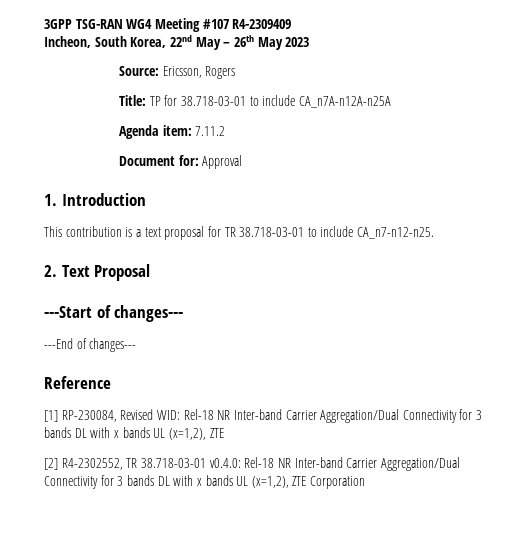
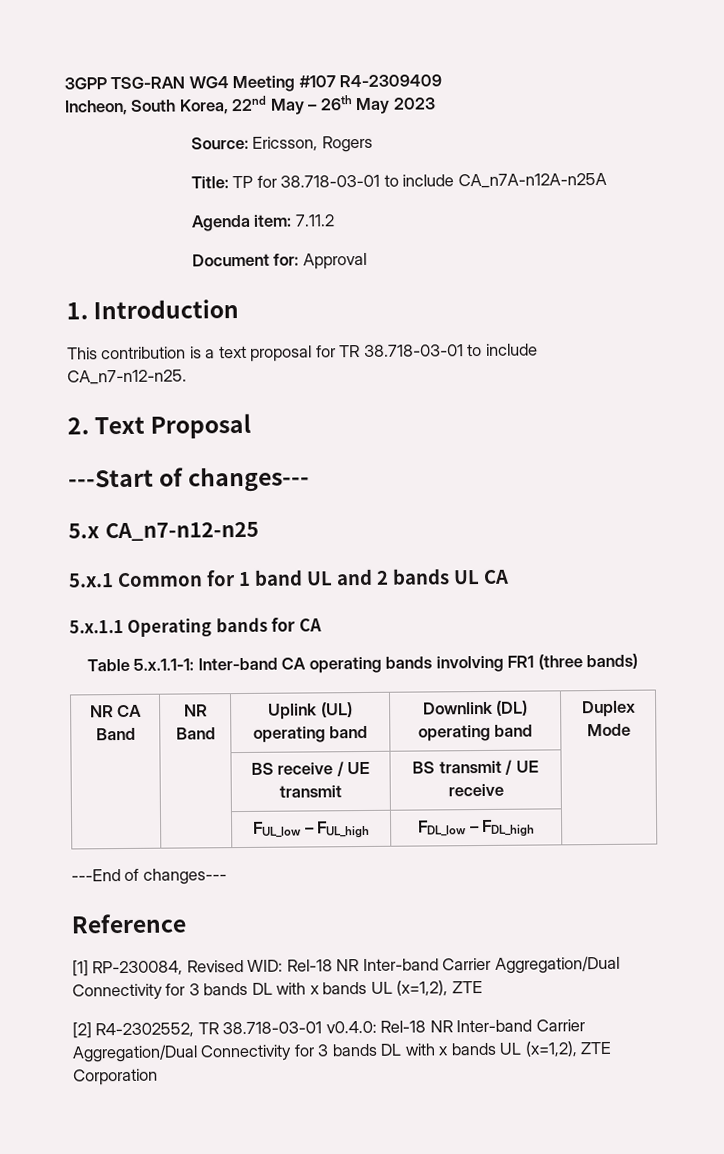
(184, 313) none -> [68,521,259,542] [68,568,509,588] [69,617,322,637] [86,653,639,674] [89,704,143,718] [95,727,136,741] [183,704,208,717] [175,727,216,740] [268,702,353,720] [252,725,369,743] [422,700,529,716] [417,724,534,742] [581,700,636,718] [586,723,631,737] [250,761,371,777] [279,785,342,798] [412,759,539,775] [447,783,504,797] [253,820,370,839] [418,819,535,838] // 5.x CA_n7-n12-n25 // 5.x.1 Common for 1 band UL and 2 bands UL CA // 5.x.1.1 Operating bands for CA // Table 5.x.1.1-1: Inter-band CA operating bands involving FR1 (three bands) // NR CA Band | NR Band | Uplink (UL) operating band | Downlink (DL) operating band | Duplex Mode // | | BS receive / UE transmit | BS transmit / UE receive | // | | FUL_low – FUL_high | FDL_low – FDL_high |

